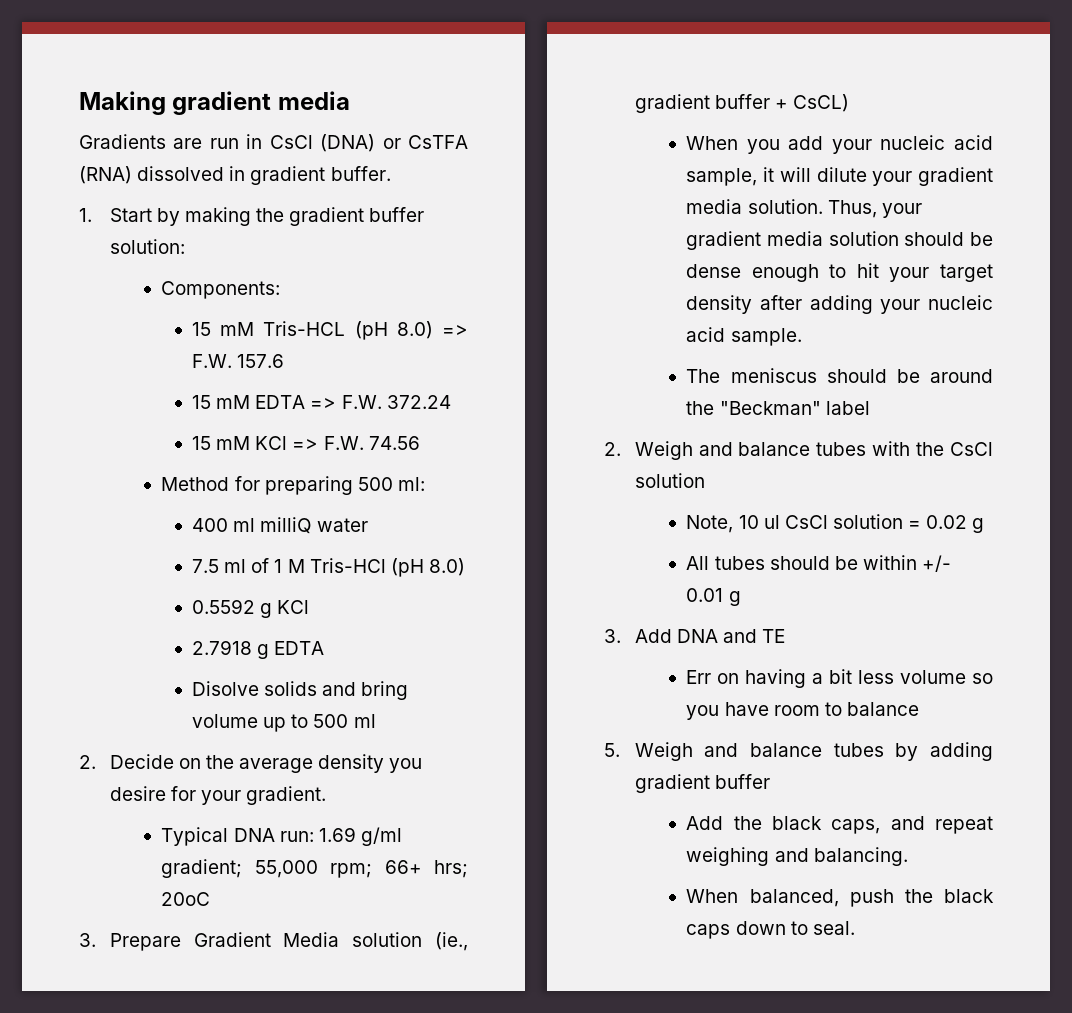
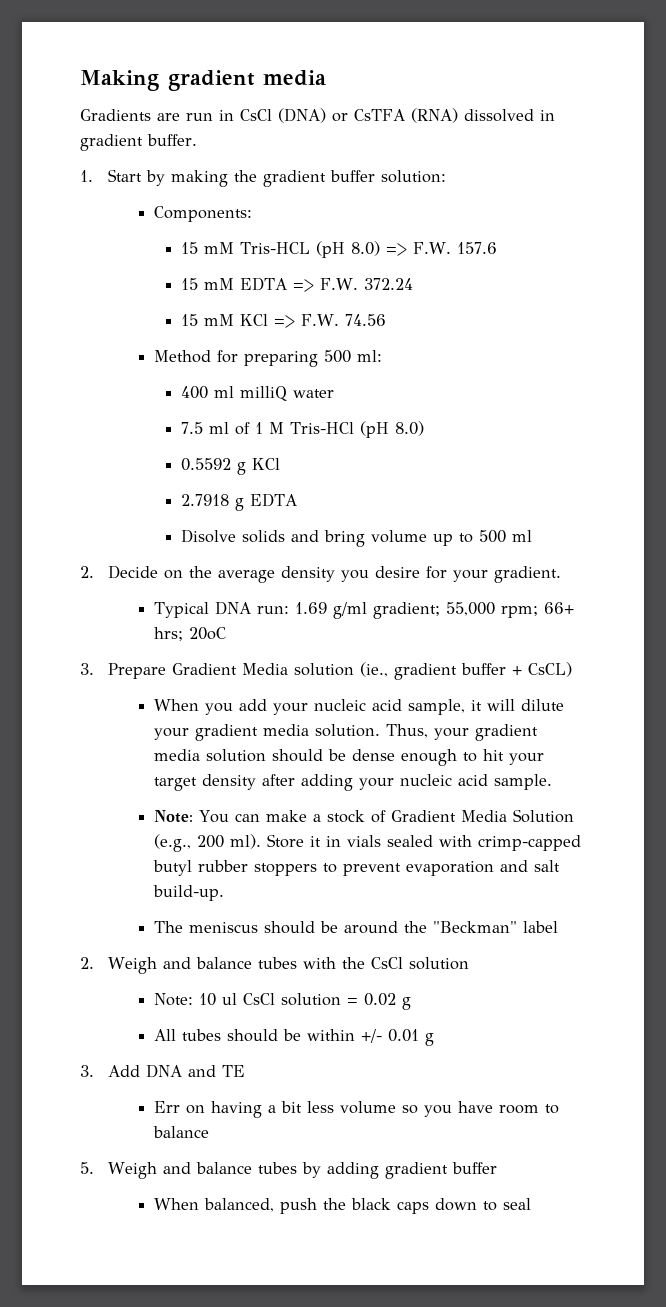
(802, 337) none -> [153,809,574,823] [153,834,581,852] [152,860,560,876] [152,885,224,901] // Note: You can make a stock of Gradient Media Solution (e.g., 200 ml). Store it in vials sealed with crimp-capped butyl rubber stoppers to prevent evaporation and salt build-up.
[686,515,734,533] Note, -> [153,993,193,1006] Note:
[686,816,993,834] [686,847,908,866] // Add the black caps, and repeat weighing and balancing. -> (497, 1168) none
[812,921,855,935] seal. -> [502,1198,531,1210] seal

